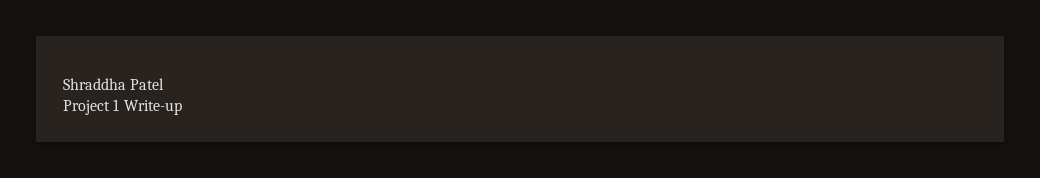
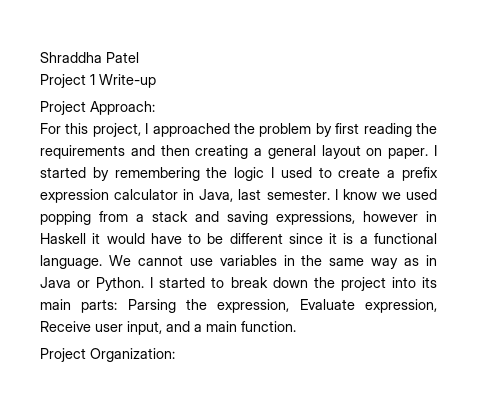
(182, 107) none -> [40,101,155,115] [40,123,437,137] [40,145,437,159] [40,167,439,181] [40,189,437,203] [40,211,437,225] [40,233,437,244] [40,255,437,269] [40,277,437,291] [40,299,437,313] [40,321,296,335] [40,348,175,362] // Project Approach: // For this project, I approached the problem by first reading the requirements and then creating a general layout on paper. I started by remembering the logic I used to create a prefix expression calculator in Java, last semester. I know we used popping from a stack and saving expressions, however in Haskell it would have to be different since it is a functional language. We cannot use variables in the same way as in Java or Python. I started to break down the project into its main parts: Parsing the expression, Evaluate expression, Receive user input, and a main function. // Project Organization:

